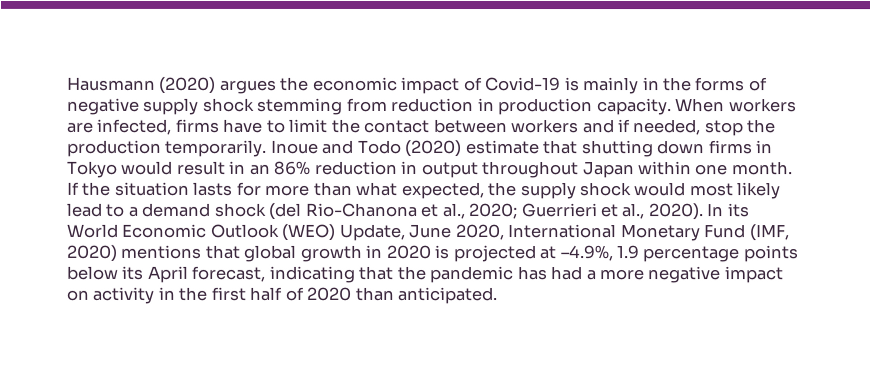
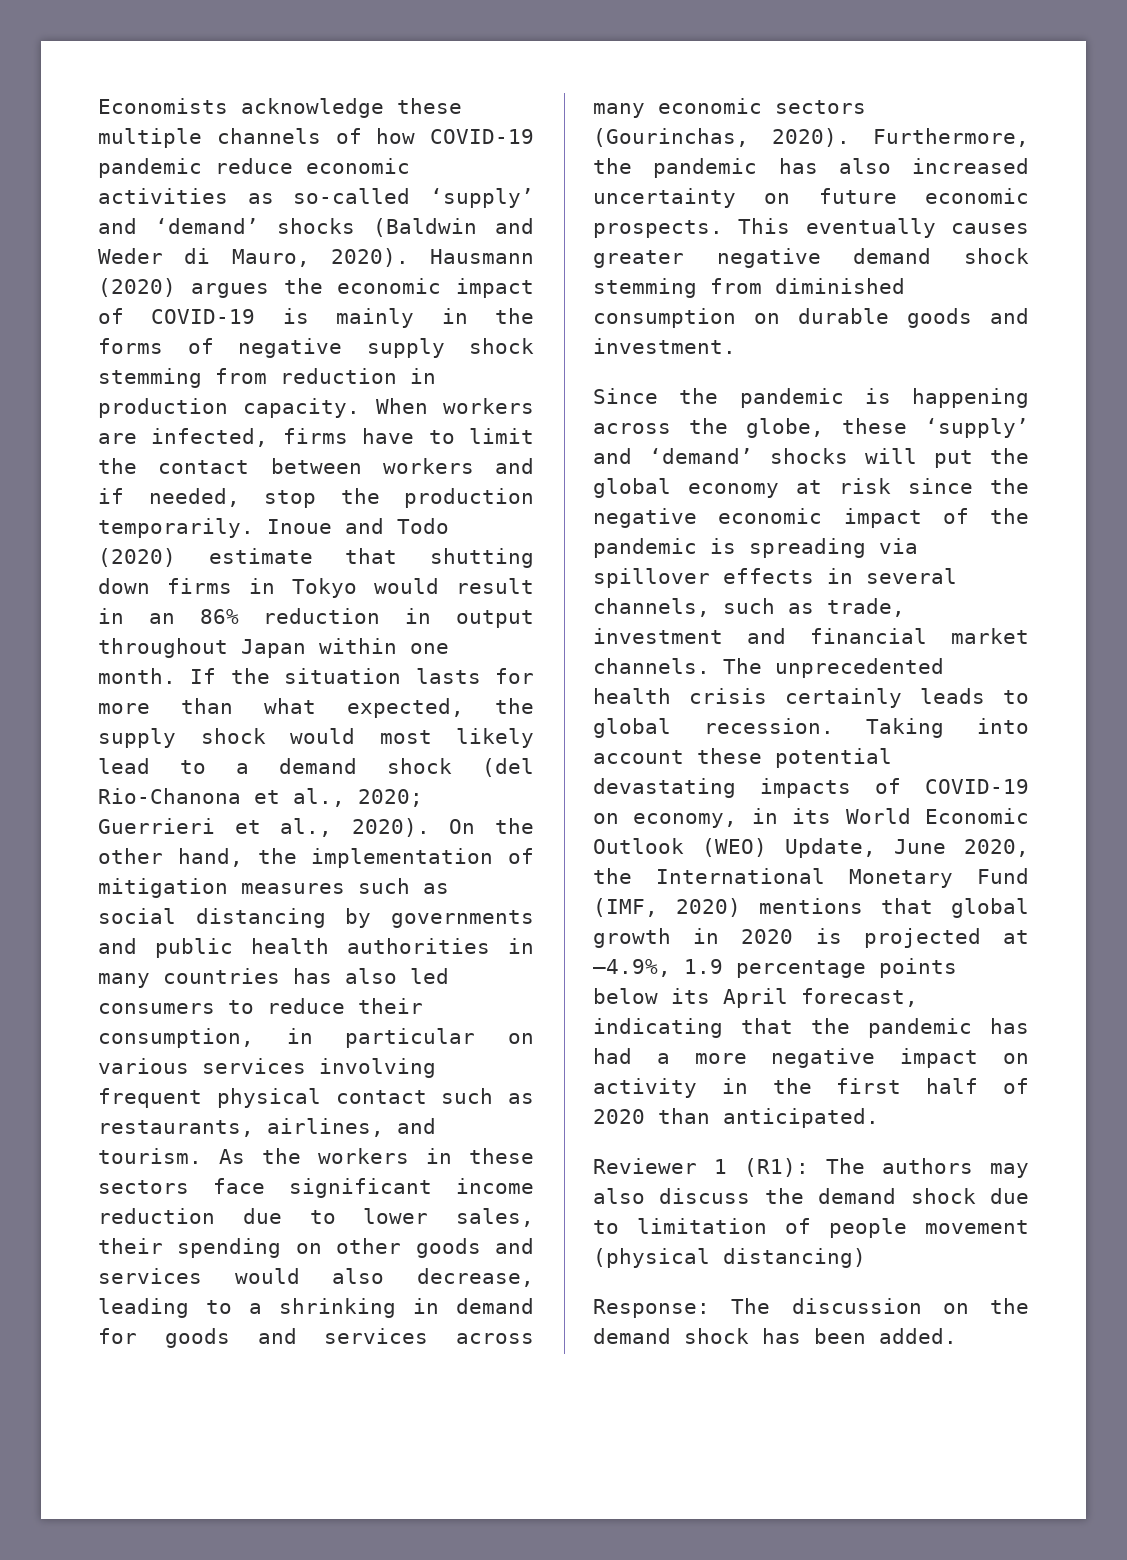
(67, 83) none -> [98,98,462,118] [98,128,534,148] [98,158,410,178] [98,188,534,208] [98,218,534,237] [98,248,409,267] Economists acknowledge these multiple channels of how COVID-19 pandemic reduce economic activities as so-called ‘supply’ and ‘demand’ shocks (Baldwin and Weder di Mauro, 2020).
[485,77,562,92] Covid-19 -> [151,309,256,324] COVID-19
[706,203,724,217] In -> [449,818,534,834] [98,848,534,868] [98,878,449,898] [98,908,534,928] [98,938,534,958] [98,968,449,988] [98,998,423,1014] [98,1028,534,1048] [98,1058,436,1078] [98,1088,534,1108] [98,1118,436,1137] [98,1148,534,1164] [98,1178,534,1198] [98,1208,534,1227] [98,1238,534,1258] [98,1268,534,1287] [98,1298,534,1318] [98,1328,534,1348] [593,98,866,118] [593,128,1029,147] [593,158,1029,178] [593,188,1029,208] [593,218,1029,238] [593,248,1029,268] [593,278,905,298] [593,308,1029,328] [593,338,736,354] [593,388,1029,408] [593,418,1029,438] [593,448,1029,468] [593,478,1029,498] [593,508,1029,528] [593,538,918,558] [593,568,957,588] [593,598,905,617] [593,628,1029,644] [593,658,944,678] [593,688,1029,708] [593,718,1029,738] [593,748,892,768] [593,778,1029,798] [593,808,778,828] On the other hand, the implementation of mitigation measures such as social distancing by governments and public health authorities in many countries has also led consumers to reduce their consumption, in particular on various services involving frequent physical contact such as restaurants, airlines, and tourism. As the workers in these sectors face significant income reduction due to lower sales, their spending on other goods and services would also decrease, leading to a shrinking in demand for goods and services across many economic sectors (Gourinchas, 2020). Furthermore, the pandemic has also increased uncertainty on future economic prospects. This eventually causes greater negative demand shock stemming from diminished consumption on durable goods and investment. // Since the pandemic is happening across the globe, these ‘supply’ and ‘demand’ shocks will put the global economy at risk since the negative economic impact of the pandemic is spreading via spillover effects in several channels, such as trade, investment and financial market channels. The unprecedented health crisis certainly leads to global recession. Taking into account these potential devastating impacts of COVID-19 on economy, in
(504, 232) none -> [593,868,632,884] the
(498, 295) none -> [593,1158,1029,1178] [593,1188,1029,1204] [593,1218,1029,1238] [593,1248,866,1268] [593,1298,1029,1318] [593,1328,957,1344] // Reviewer 1 (R1): The authors may also discuss the demand shock due to limitation of people movement (physical distancing) // Response: The discussion on the demand shock has been added.

